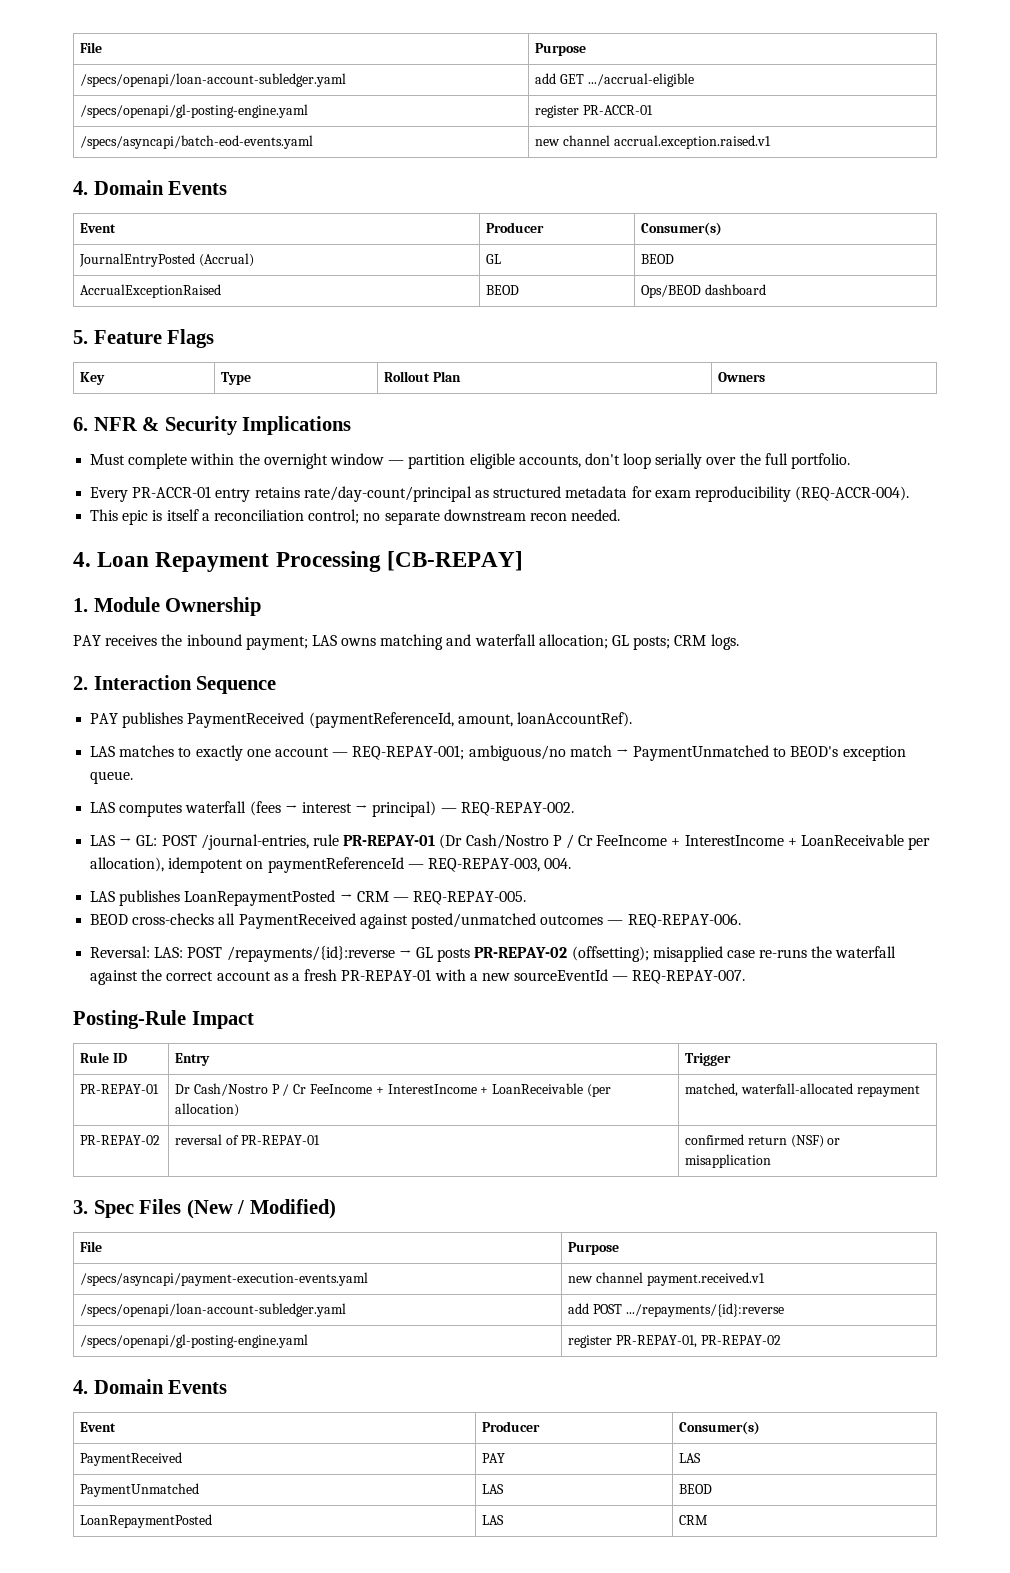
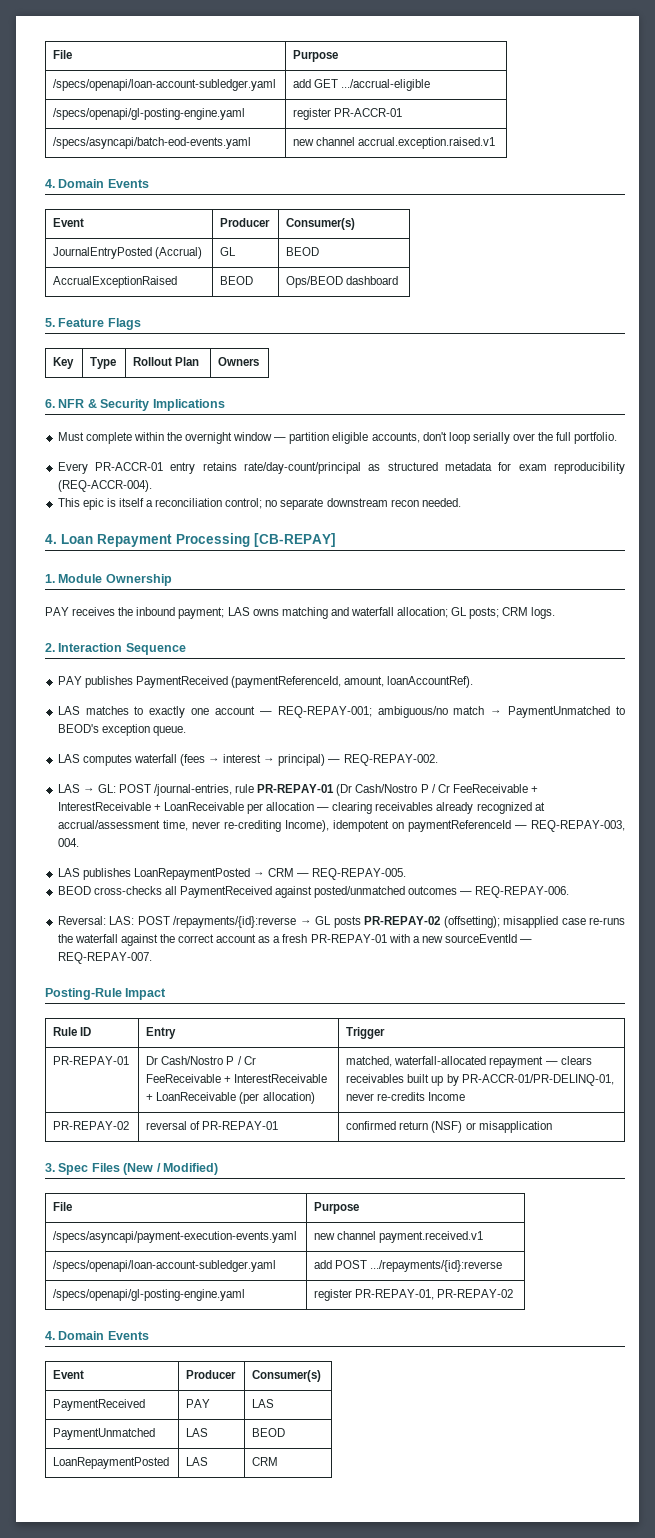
[596,834,931,850] [90,857,165,872] FeeIncome + InterestIncome + LoanReceivable per allocation), -> [452,784,539,793] [57,802,545,814] [57,820,329,832] FeeReceivable + InterestReceivable + LoanReceivable per allocation — clearing receivables already recognized at accrual/assessment time, never re-crediting Income),
[309,1084,477,1094] FeeIncome + InterestIncome -> [146,1074,328,1083] FeeReceivable + InterestReceivable
(920, 1091) none -> [545,1056,592,1065] [346,1074,614,1086] [346,1092,466,1101] — clears receivables built up by PR-ACCR-01/PR-DELINQ-01, never re-credits Income

